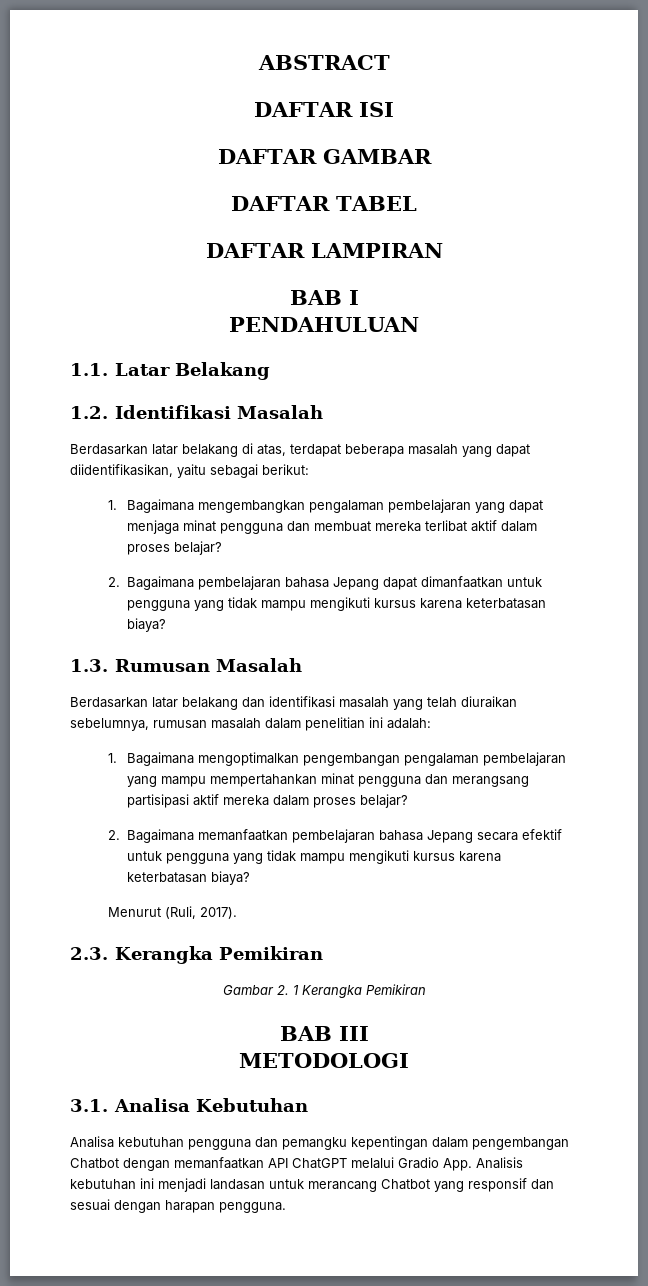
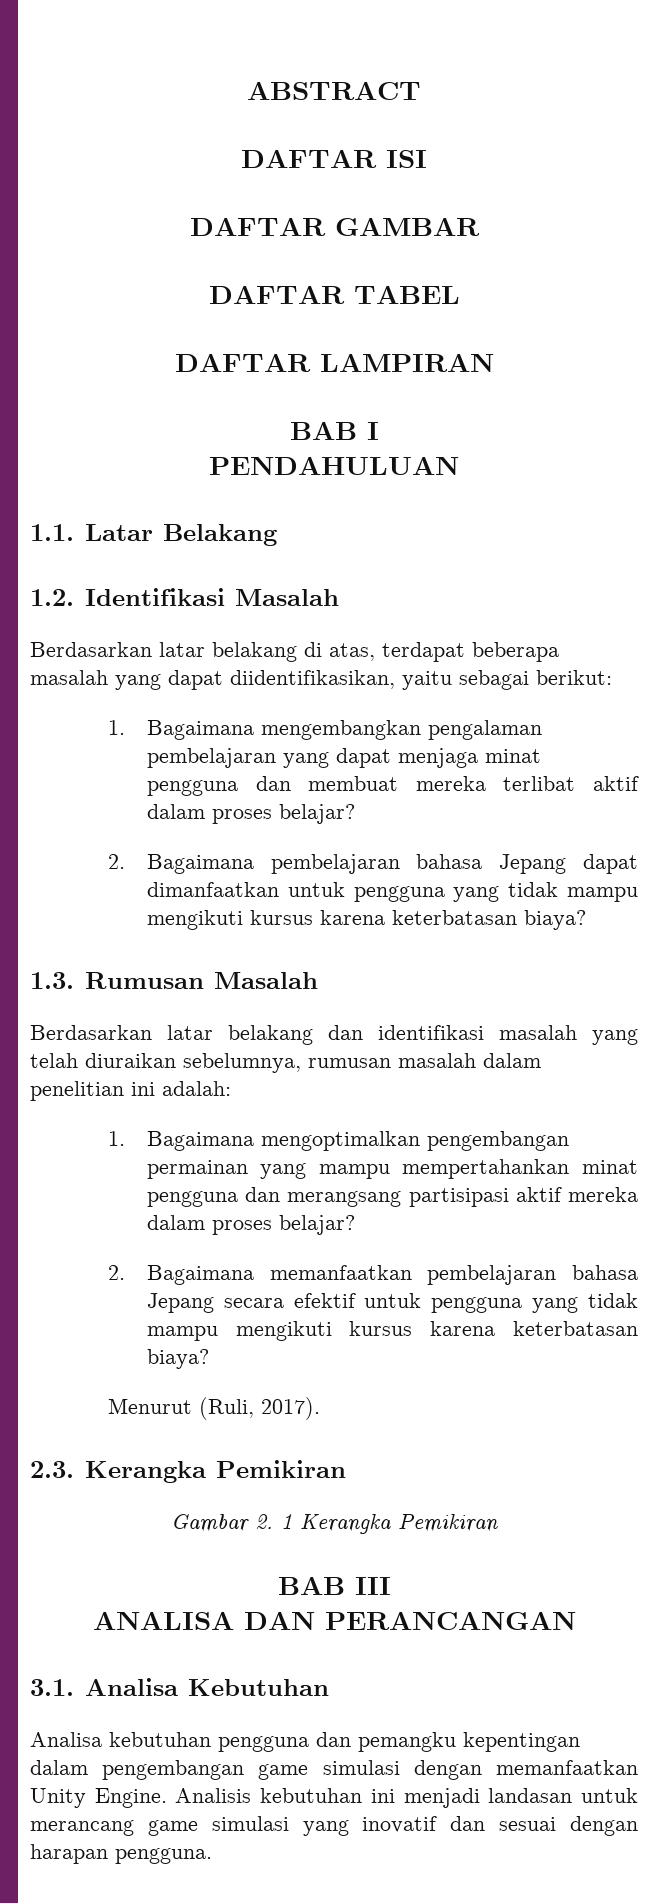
[403,752,566,766] pengalaman pembelajaran -> [146,1160,248,1179] permainan
[239,1053,409,1068] METODOLOGI -> [92,1611,576,1630] ANALISA DAN PERANCANGAN
[70,1157,472,1171] Chatbot dengan memanfaatkan API ChatGPT melalui Gradio App. -> [258,1760,638,1780] [30,1788,167,1808] game simulasi dengan memanfaatkan Unity Engine.
[381,1178,527,1192] Chatbot yang responsif -> [147,1816,438,1836] game simulasi yang inovatif

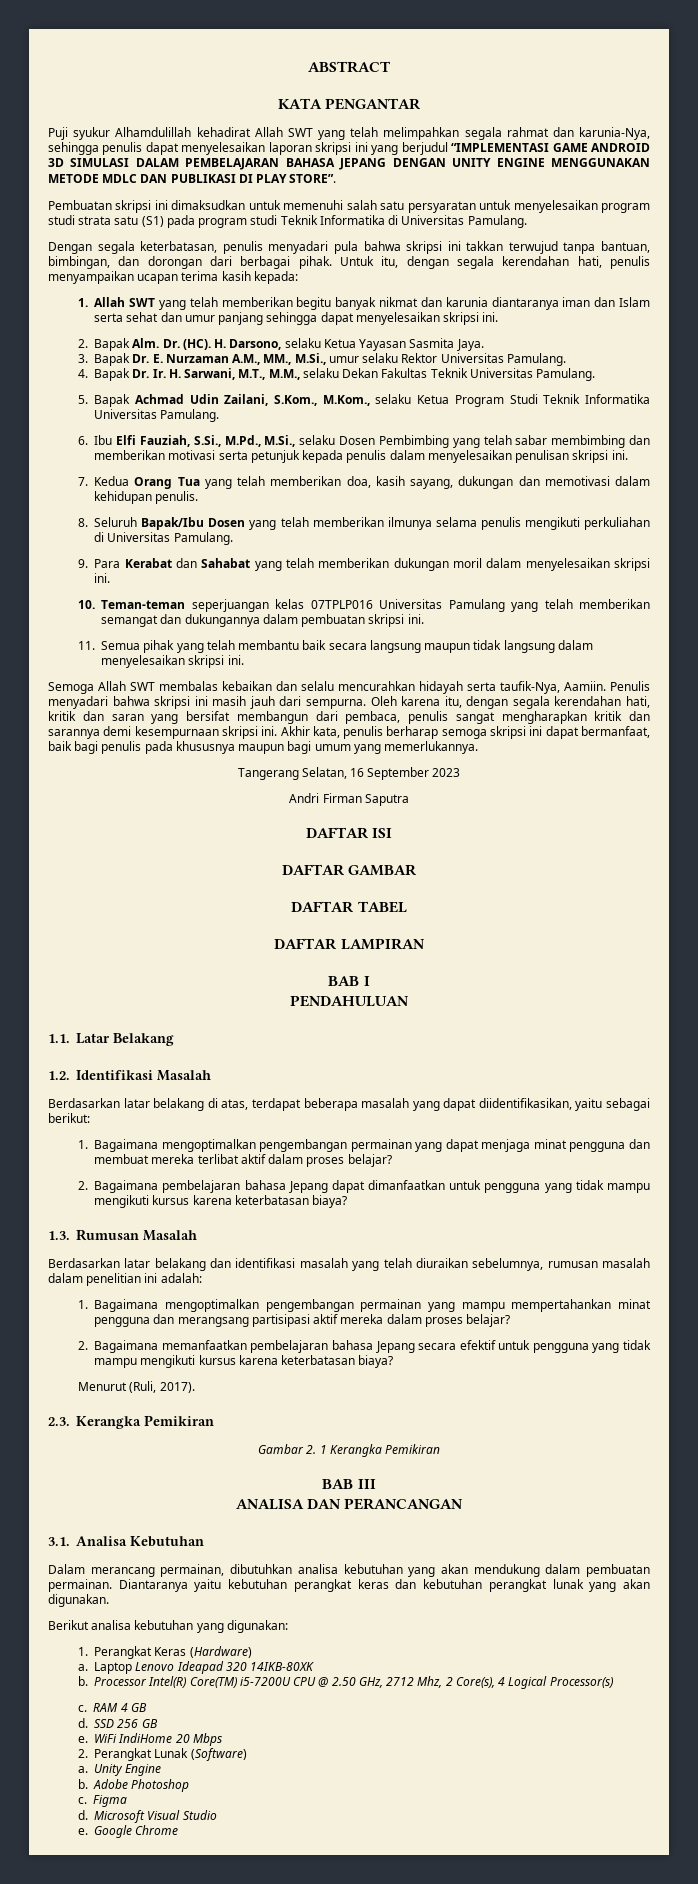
(421, 90) none -> [277,98,421,110] [48,127,651,140] [48,142,650,155] [48,158,651,170] [48,174,337,183] [48,200,650,213] [48,215,527,228] [48,241,650,254] [48,256,650,269] [48,271,298,284] [78,297,651,310] [94,312,499,325] [78,338,484,351] [78,353,566,366] [78,368,596,381] [78,394,650,407] [94,409,220,422] [78,435,651,448] [94,450,628,463] [78,476,651,489] [94,491,199,504] [78,517,651,530] [94,532,233,545] [78,558,650,571] [94,573,111,583] [78,599,651,612] [101,614,424,627] [78,640,593,653] [101,655,244,668] [48,681,650,694] [48,696,650,709] [48,711,650,724] [48,726,651,739] [48,741,479,754] [237,767,461,780] [289,793,409,806] // KATA PENGANTAR // Puji syukur Alhamdulillah kehadirat Allah SWT yang telah melimpahkan segala rahmat dan karunia-Nya, sehingga penulis dapat menyelesaikan laporan skripsi ini yang berjudul “IMPLEMENTASI GAME ANDROID 3D SIMULASI DALAM PEMBELAJARAN BAHASA JEPANG DENGAN UNITY ENGINE MENGGUNAKAN METODE MDLC DAN PUBLIKASI DI PLAY STORE”. // Pembuatan skripsi ini dimaksudkan untuk memenuhi salah satu persyaratan untuk menyelesaikan program studi strata satu (S1) pada program studi Teknik Informatika di Universitas Pamulang. // Dengan segala keterbatasan, penulis menyadari pula bahwa skripsi ini takkan terwujud tanpa bantuan, bimbingan, dan dorongan dari berbagai pihak. Untuk itu, dengan segala kerendahan hati, penulis menyampaikan ucapan terima kasih kepada: // 1. Allah SWT yang telah memberikan begitu banyak nikmat dan karunia diantaranya iman dan Islam serta sehat dan umur panjang sehingga dapat menyelesaikan skripsi ini. // 2. Bapak Alm. Dr. (HC). H. Darsono, selaku Ketua Yayasan Sasmita Jaya. // 3. Bapak Dr. E. Nurzaman A.M., MM., M.Si., umur selaku Rektor Universitas Pamulang. // 4. Bapak Dr. Ir. H. Sarwani, M.T., M.M., selaku Dekan Fakultas Teknik Universitas Pamulang. // 5. Bapak Achmad Udin Zailani, S.Kom., M.Kom., selaku Ketua Program Studi Teknik Informatika Universitas Pamulang. // 6. Ibu Elfi Fauziah, S.Si., M.Pd., M.Si., selaku Dosen Pembimbing yang telah sabar membimbing dan memberikan motivasi serta petunjuk kepada penulis dalam menyelesaikan penulisan skripsi ini. // 7. Kedua Orang Tua yang telah memberikan doa, kasih sayang, dukungan dan memotivasi dalam kehidupan penulis. // 8. Seluruh Bapak/Ibu Dosen yang telah memberikan ilmunya selama penulis mengikuti perkuliahan di Universitas Pamulang. // 9. Para Kerabat dan Sahabat yang telah memberikan dukungan moril dalam menyelesaikan skripsi ini. // 10. Teman-teman seperjuangan kelas 07TPLP016 Universitas Pamulang yang telah memberikan semangat dan dukungannya dalam pembuatan skripsi ini. // 11. Semua pihak yang telah membantu baik secara langsung maupun tidak langsung dalam menyelesaikan skripsi ini. // Semoga Allah SWT membalas kebaikan dan selalu mencurahkan hidayah serta taufik-Nya, Aamiin. Penulis menyadari bahwa skripsi ini masih jauh dari sempurna. Oleh karena itu, dengan segala kerendahan hati, kritik dan saran yang bersifat membangun dari pembaca, penulis sangat mengharapkan kritik dan sarannya demi kesempurnaan skripsi ini. Akhir kata, penulis berharap semoga skripsi ini dapat bermanfaat, baik bagi penulis pada khususnya maupun bagi umum yang memerlukannya. // Tangerang Selatan, 16 September 2023 // Andri Firman Saputra
[260,720,542,740] [146,748,276,768] mengembangkan pengalaman pembelajaran -> [161,1139,412,1152] mengoptimalkan pengembangan permainan
[30,1732,580,1752] [30,1760,638,1780] [30,1788,638,1808] [30,1816,638,1836] [30,1844,212,1864] Analisa kebutuhan pengguna dan pemangku kepentingan dalam pengembangan game simulasi dengan memanfaatkan Unity Engine. Analisis kebutuhan ini menjadi landasan untuk merancang game simulasi yang inovatif dan sesuai dengan harapan pengguna. -> [48,1564,650,1577] [48,1579,651,1592] [48,1594,109,1607] [48,1620,288,1633] [78,1646,252,1659] [78,1661,315,1674] [78,1676,613,1689] [78,1703,147,1712] [78,1718,158,1728] [78,1733,222,1746] [78,1748,247,1761] [78,1764,162,1776] [78,1779,190,1792] [78,1795,128,1807] [78,1810,217,1823] [78,1825,179,1838] Dalam merancang permainan, dibutuhkan analisa kebutuhan yang akan mendukung dalam pembuatan permainan. Diantaranya yaitu kebutuhan perangkat keras dan kebutuhan perangkat lunak yang akan digunakan. // Berikut analisa kebutuhan yang digunakan: // 1. Perangkat Keras (Hardware) // a. Laptop Lenovo Ideapad 320 14IKB-80XK // b. Processor Intel(R) Core(TM) i5-7200U CPU @ 2.50 GHz, 2712 Mhz, 2 Core(s), 4 Logical Processor(s) // c. RAM 4 GB // d. SSD 256 GB // e. WiFi IndiHome 20 Mbps // 2. Perangkat Lunak (Software) // a. Unity Engine // b. Adobe Photoshop // c. Figma // d. Microsoft Visual Studio // e. Google Chrome

